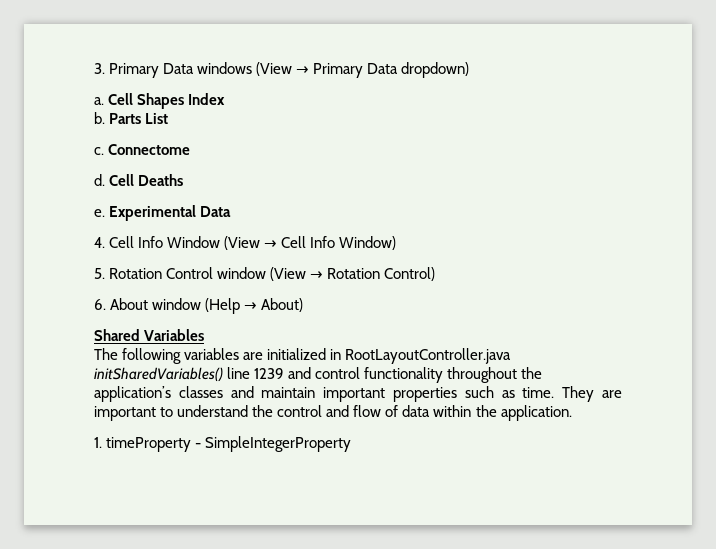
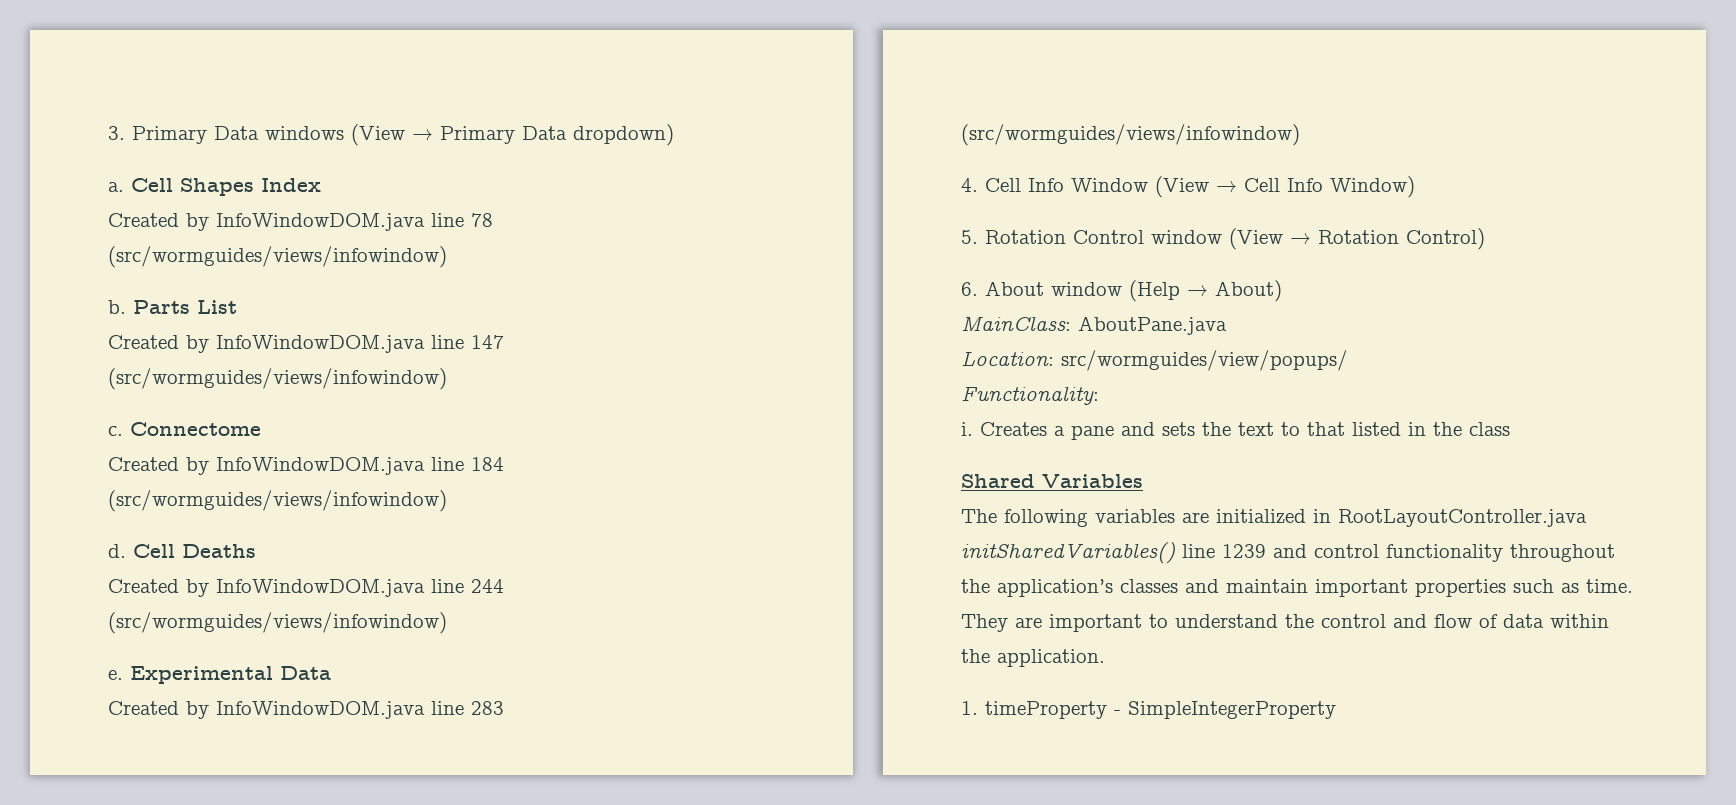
[94,112,169,124] [94,144,191,155] [94,174,184,186] [94,205,232,221] b. Parts List // c. Connectome // d. Cell Deaths // e. Experimental Data -> [108,213,493,231] [108,246,447,268] [108,300,237,314] [108,335,504,353] [108,368,447,390] [108,422,261,436] [108,457,504,475] [108,490,447,512] [108,544,256,558] [108,579,504,597] [108,612,447,634] [108,666,331,684] [108,701,504,719] [961,124,1300,146] Created by InfoWindowDOM.java line 78 (src/wormguides/views/infowindow) // b. Parts List // Created by InfoWindowDOM.java line 147 (src/wormguides/views/infowindow) // c. Connectome // Created by InfoWindowDOM.java line 184 (src/wormguides/views/infowindow) // d. Cell Deaths // Created by InfoWindowDOM.java line 244 (src/wormguides/views/infowindow) // e. Experimental Data // Created by InfoWindowDOM.java line 283 (src/wormguides/views/infowindow)
(304, 305) none -> [961,316,1227,335] [961,350,1348,371] [961,386,1099,405] [961,422,1510,440] // MainClass: AboutPane.java // Location: src/wormguides/view/popups/ // Functionality: // i. Creates a pane and sets the text to that listed in the class

